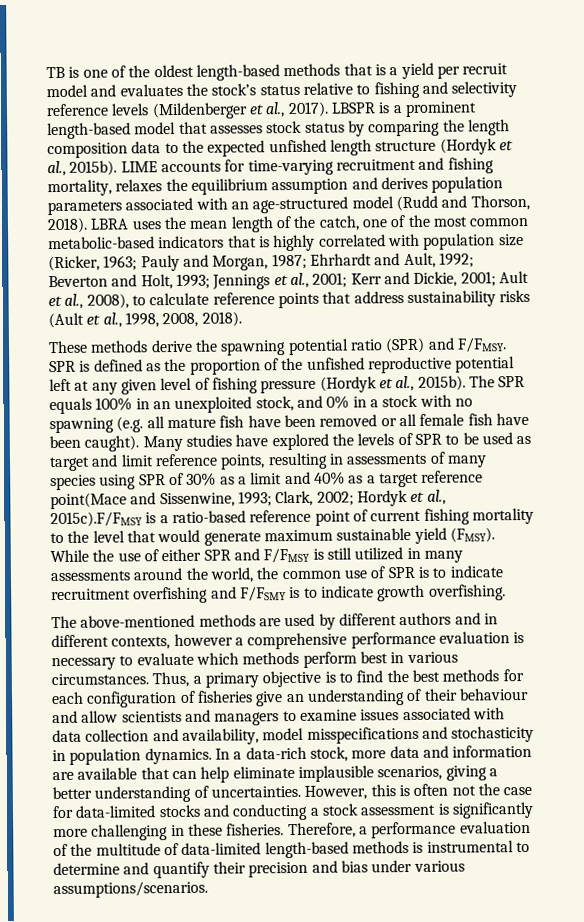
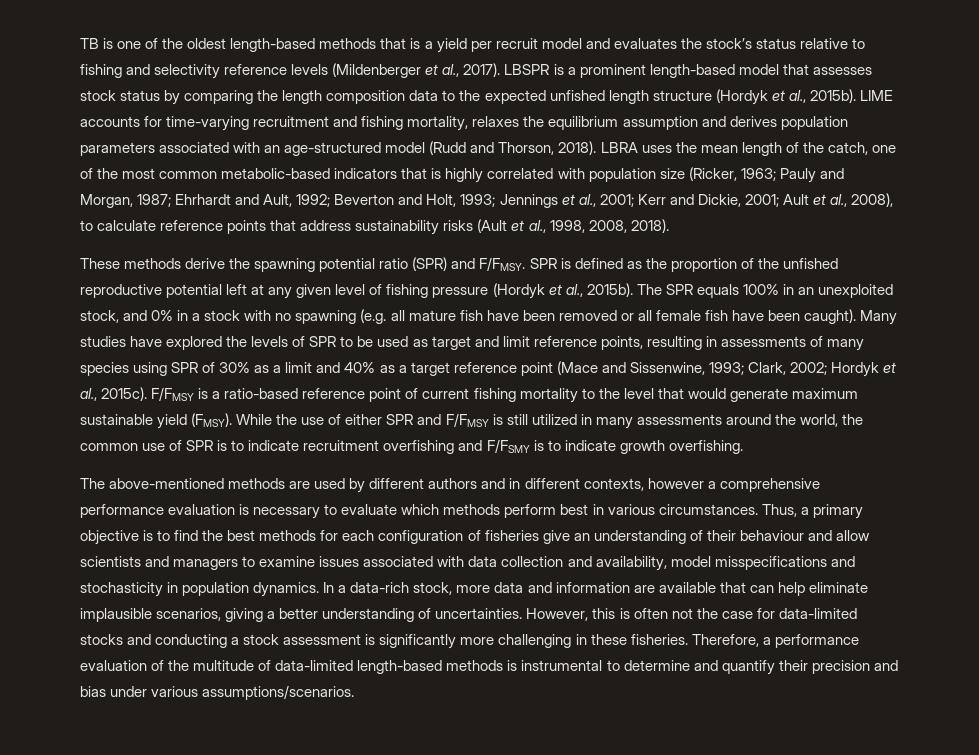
[50,492,127,510] point(Mace -> [520,361,598,376] point (Mace
[50,511,143,528] 2015c).F/FMSY -> [101,387,195,401] 2015c). F/FMSY

